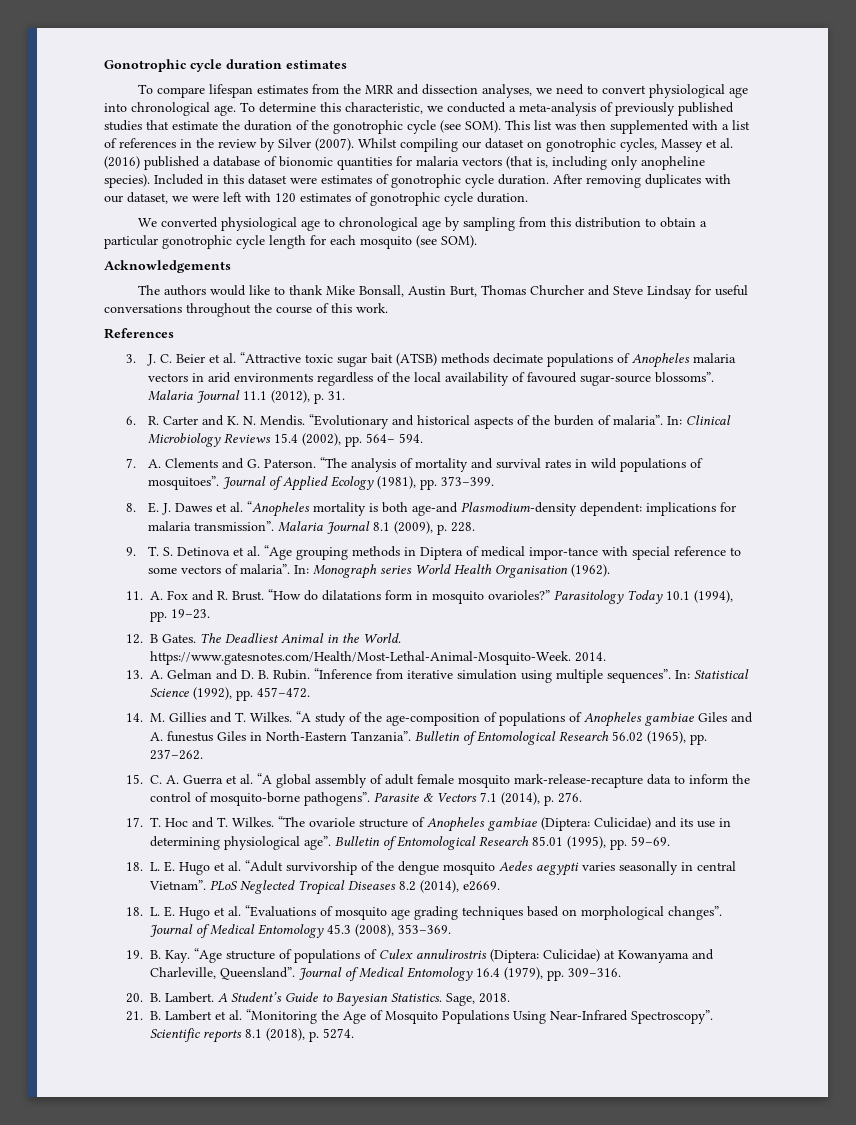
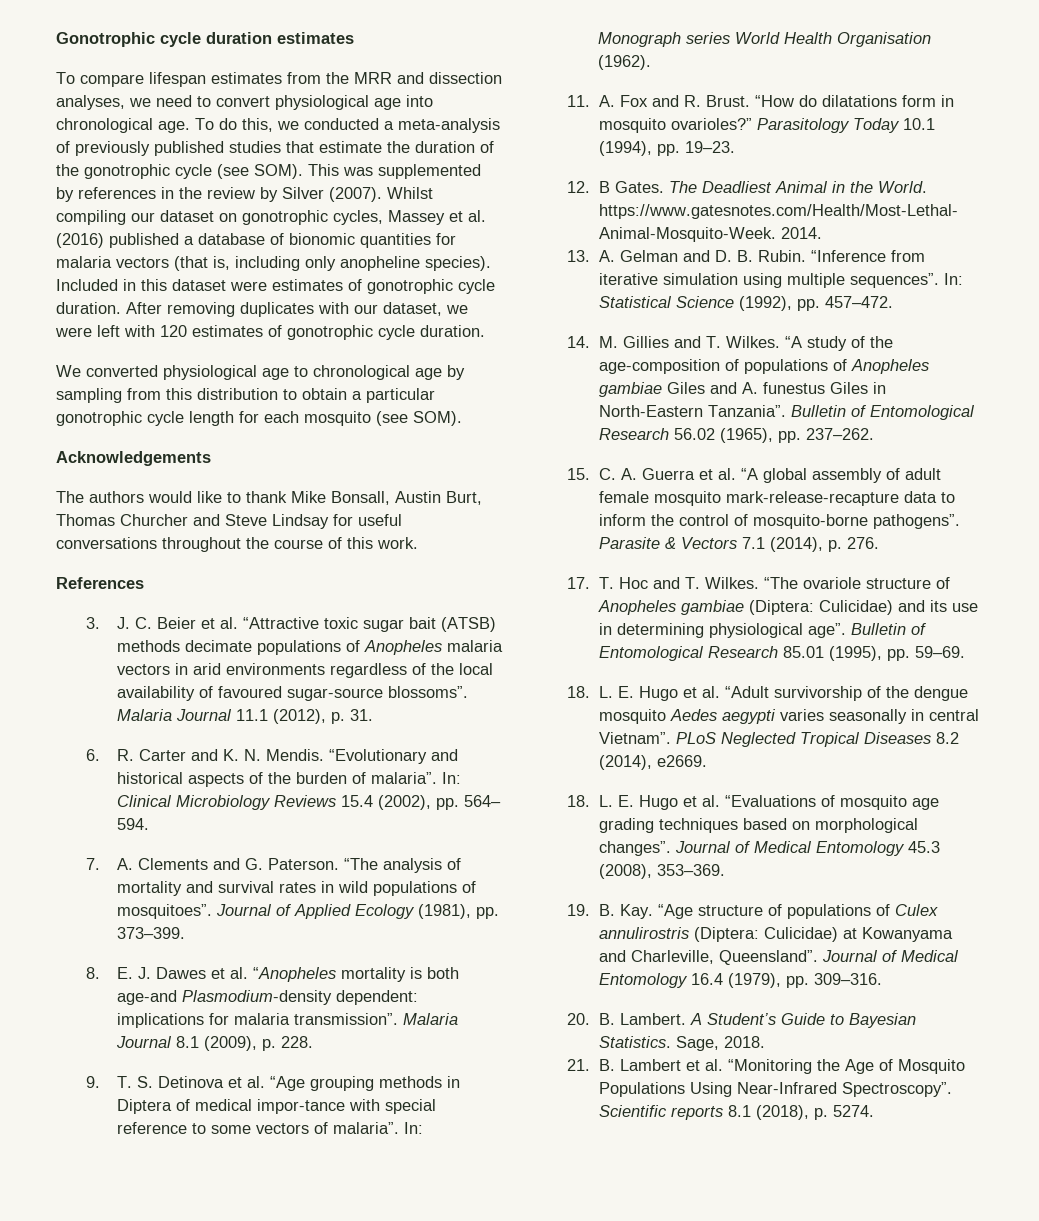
[259,102,423,114] determine this characteristic, -> [219,118,273,132] do this,
[534,120,750,134] [104,138,117,148] list was then supplemented with a list of -> [343,164,481,179] [56,187,74,202] was supplemented by

